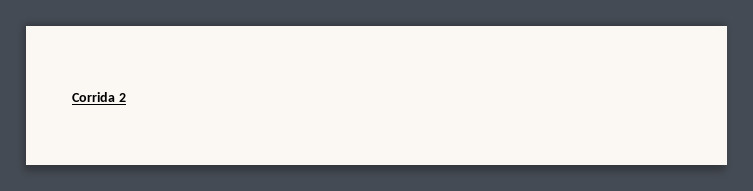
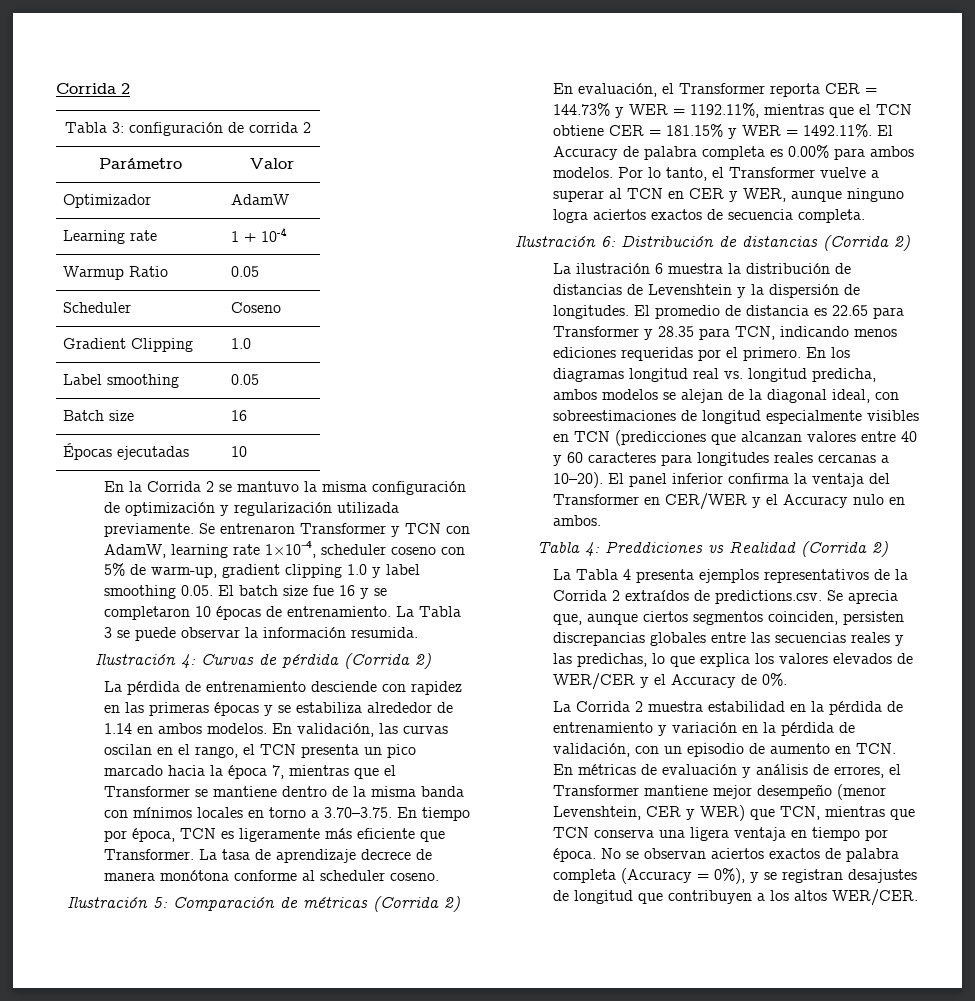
[72,92,126,102] Corrida 2 -> [56,83,130,94] [65,122,311,136] [99,158,182,169] [250,158,294,169] [62,194,151,208] [230,194,289,205] [62,230,157,244] [230,227,287,242] [62,266,168,280] [230,266,259,277] [62,302,131,313] [230,302,281,313] [62,338,193,352] [230,338,251,349] [62,374,179,388] [230,374,259,385] [62,410,134,421] [230,410,247,421] [62,443,189,460] [230,446,247,457] [103,481,466,495] [103,502,399,516] [103,523,470,537] [103,541,465,558] [103,563,420,578] [103,585,387,599] [103,606,461,620] [103,627,418,641] [95,653,431,669] [103,681,462,695] [103,702,453,716] [103,723,448,737] [103,744,416,758] [103,765,396,779] [103,786,464,797] [103,807,470,821] [103,828,445,842] [103,849,432,863] [103,870,439,881] [66,896,460,912] [552,83,877,97] [552,103,912,118] [552,124,893,139] [552,145,914,160] [552,167,879,181] [552,188,904,202] [552,209,865,223] [514,235,910,251] [552,263,851,274] [552,284,860,298] [552,305,904,319] [552,326,897,340] [552,347,850,361] [552,368,876,382] [552,389,899,403] [552,410,919,424] [552,430,917,446] [552,452,889,466] [552,472,890,488] [552,493,905,510] [552,515,601,526] [536,541,888,557] [552,569,908,583] [552,590,898,604] [552,611,904,625] [552,632,904,646] [552,653,913,667] [552,673,787,690] [552,701,903,715] [552,722,855,736] [552,743,896,757] [552,764,901,778] [552,784,886,800] [552,805,915,821] [552,827,888,841] [552,848,899,862] [552,868,917,884] [552,889,918,906] Corrida 2 // Tabla 3: configuración de corrida 2 // Parámetro | Valor // Optimizador | AdamW // Learning rate | 1 + 10-4 // Warmup Ratio | 0.05 // Scheduler | Coseno // Gradient Clipping | 1.0 // Label smoothing | 0.05 // Batch size | 16 // Épocas ejecutadas | 10 // En la Corrida 2 se mantuvo la misma configuración de optimización y regularización utilizada previamente. Se entrenaron Transformer y TCN con AdamW, learning rate 1×10⁻⁴, scheduler coseno con 5% de warm-up, gradient clipping 1.0 y label smoothing 0.05. El batch size fue 16 y se completaron 10 épocas de entrenamiento. La Tabla 3 se puede observar la información resumida. // Ilustración 4: Curvas de pérdida (Corrida 2) // La pérdida de entrenamiento desciende con rapidez en las primeras épocas y se estabiliza alrededor de 1.14 en ambos modelos. En validación, las curvas oscilan en el rango, el TCN presenta un pico marcado hacia la época 7, mientras que el Transformer se mantiene dentro de la misma banda con mínimos locales en torno a 3.70–3.75. En tiempo por época, TCN es ligeramente más eficiente que Transformer. La tasa de aprendizaje decrece de manera monótona conforme al scheduler coseno. // Ilustración 5: Comparación de métricas (Corrida 2) // En evaluación, el Transformer reporta CER = 144.73% y WER = 1192.11%, mientras que el TCN obtiene CER = 181.15% y WER = 1492.11%. El Accuracy de palabra completa es 0.00% para ambos modelos. Por lo tanto, el Transformer vuelve a superar al TCN en CER y WER, aunque ninguno logra aciertos exactos de secuencia completa. // Ilustración 6: Distribución de distancias (Corrida 2) // La ilustración 6 muestra la distribución de distancias de Levenshtein y la dispersión de longitudes. El promedio de distancia es 22.65 para Transformer y 28.35 para TCN, indicando menos ediciones requeridas por el primero. En los diagramas longitud real vs. longitud predicha, ambos modelos se alejan de la diagonal ideal, con sobreestimaciones de longitud especialmente visibles en TCN (predicciones que alcanzan valores entre 40 y 60 caracteres para longitudes reales cercanas a 10–20). El panel inferior confirma la ventaja del Transformer en CER/WER y el Accuracy nulo en ambos. // Tabla 4: Preddiciones vs Realidad (Corrida 2) // La Tabla 4 presenta ejemplos representativos de la Corrida 2 extraídos de predictions.csv. Se aprecia que, aunque ciertos segmentos coinciden, persisten discrepancias globales entre las secuencias reales y las predichas, lo que explica los valores elevados de WER/CER y el Accuracy de 0%. // La Corrida 2 muestra estabilidad en la pérdida de entrenamiento y variación en la pérdida de validación, con un episodio de aumento en TCN. En métricas de evaluación y análisis de errores, el Transformer mantiene mejor desempeño (menor Levenshtein, CER y WER) que TCN, mientras que TCN conserva una ligera ventaja en tiempo por época. No se observan aciertos exactos de palabra completa (Accuracy = 0%), y se registran desajustes de longitud que contribuyen a los altos WER/CER.

